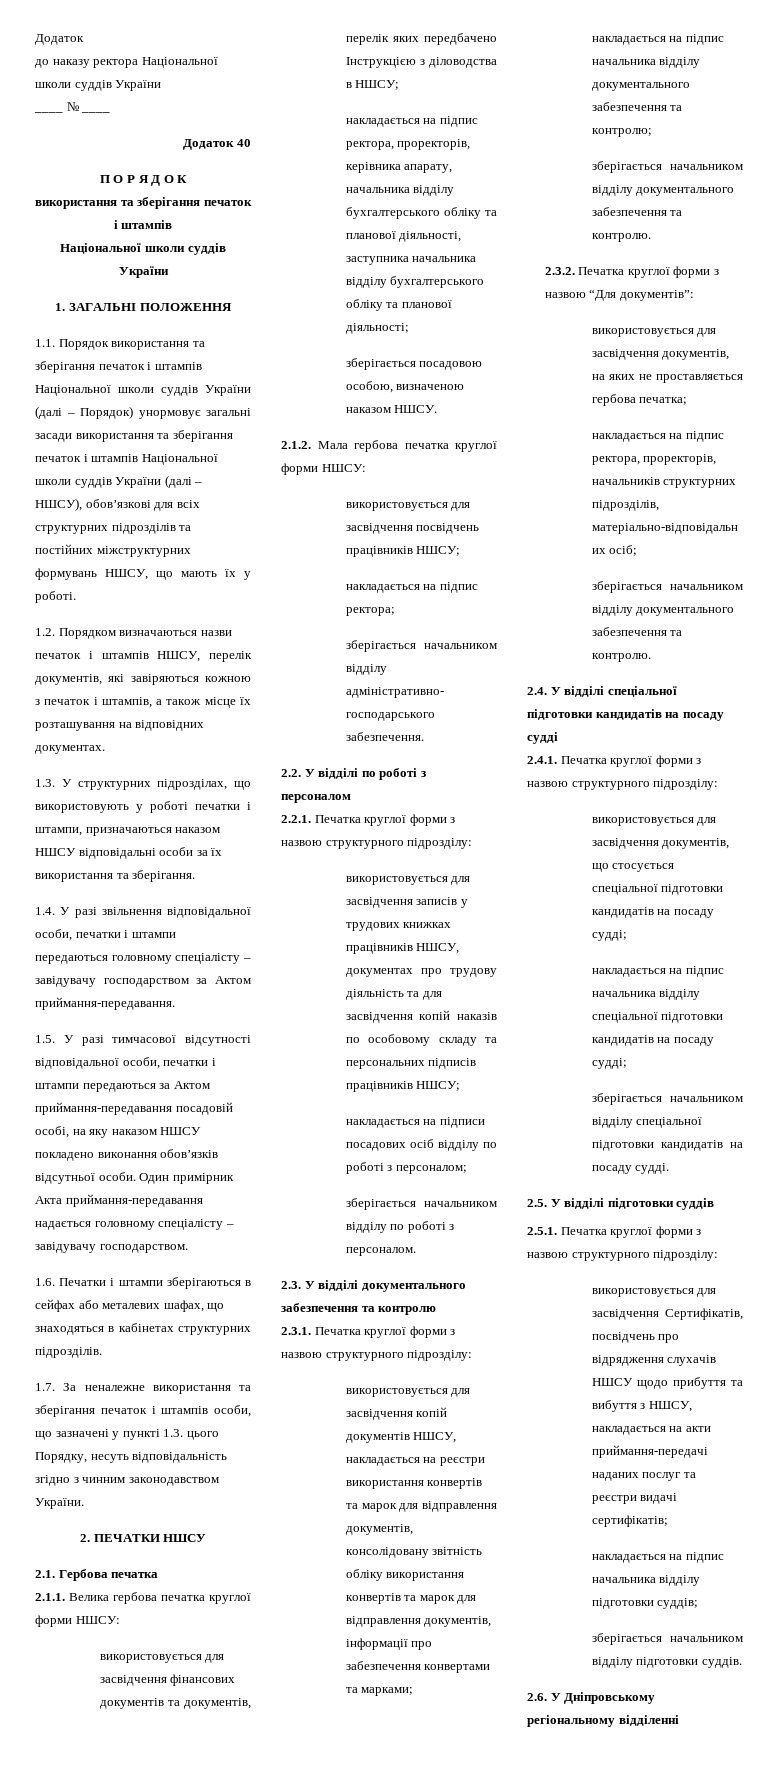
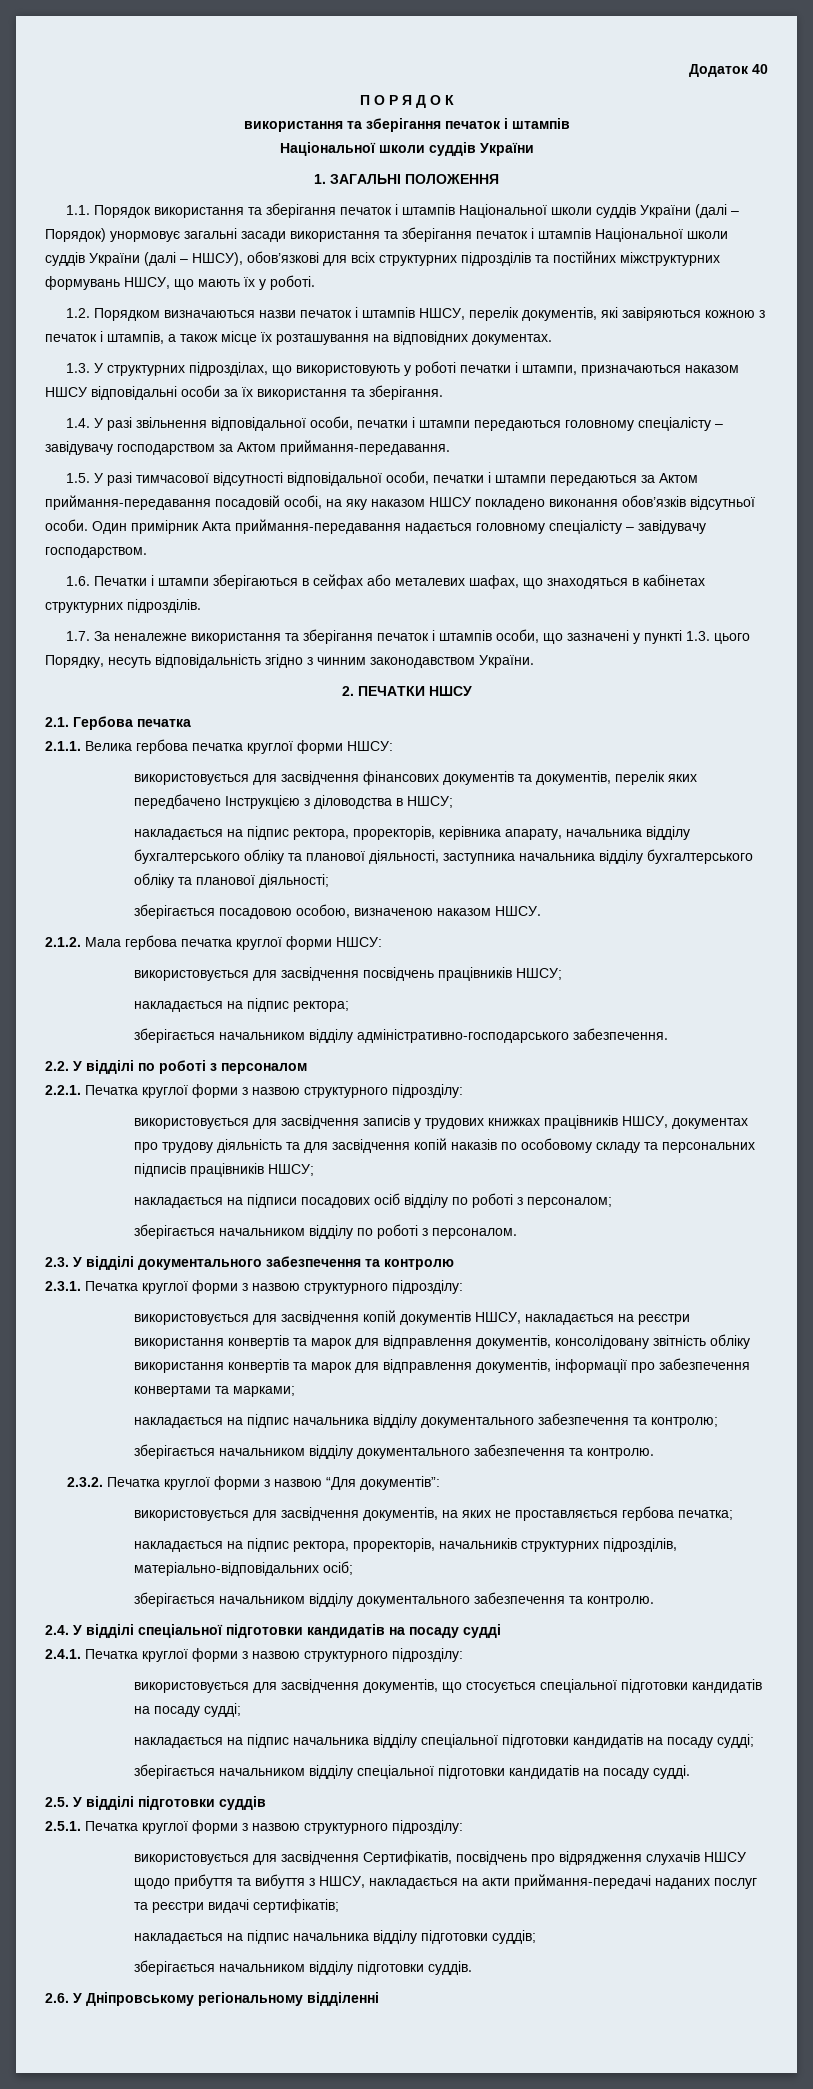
[35,34,84,45] [35,57,218,68] [35,80,162,91] [34,111,63,113] [66,102,79,111] [81,111,111,113] [183,139,235,150] Додаток // до наказу ректора Національної школи суддів України // ____ № ____ // Додаток -> [689,64,749,77] Додаток

